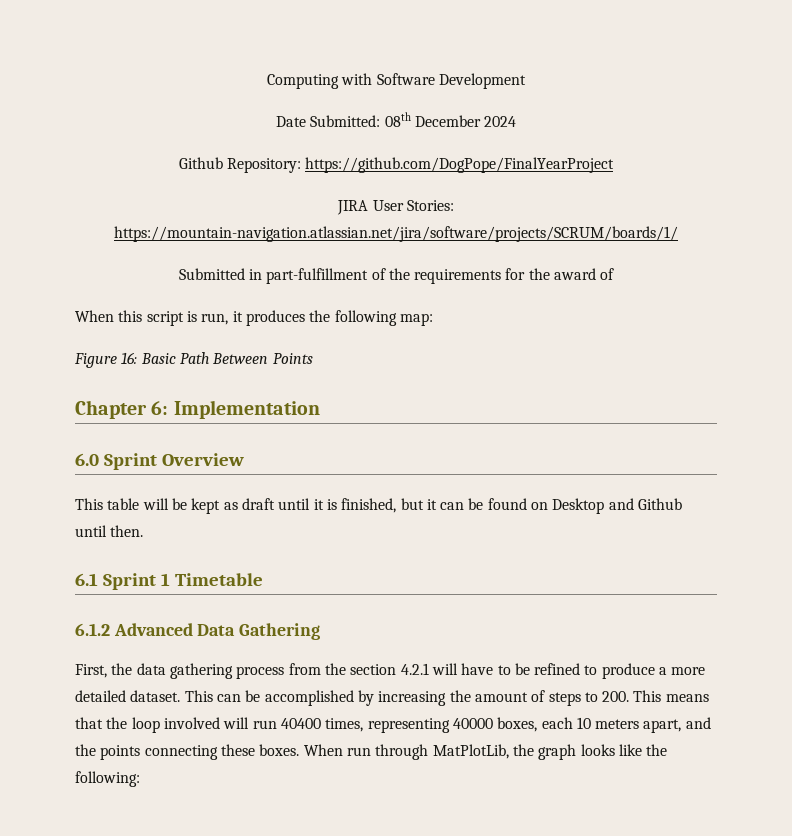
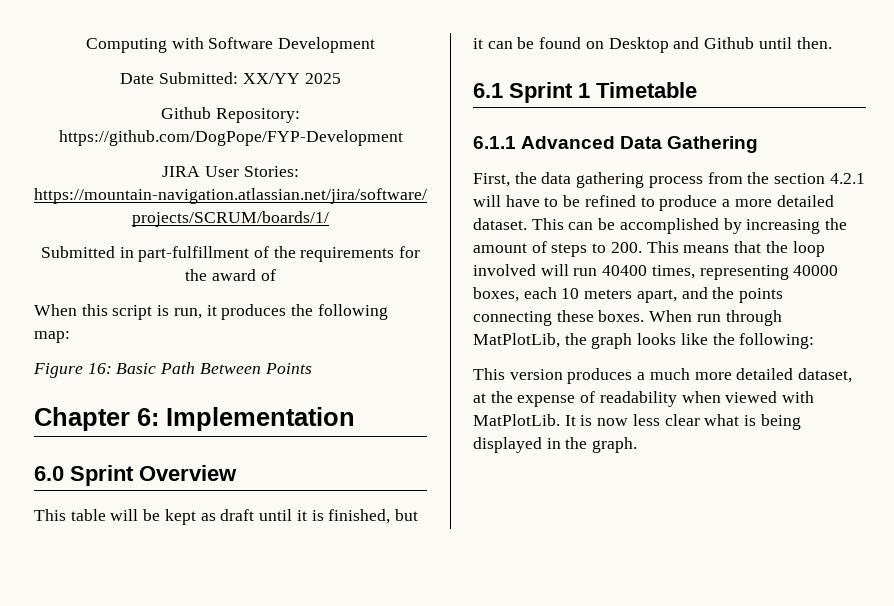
[384,112,517,127] 08th December 2024 -> [242,73,341,84] XX/YY 2025
[305,157,615,173] https://github.com/DogPope/FinalYearProject -> [58,130,403,146] https://github.com/DogPope/FYP-Development
[75,623,110,636] 6.1.2 -> [473,136,516,149] 6.1.1
(140, 779) none -> [473,368,853,384] [473,391,815,407] [473,414,801,430] [473,437,638,453] // This version produces a much more detailed dataset, at the expense of readability when viewed with MatPlotLib. It is now less clear what is being displayed in the graph.

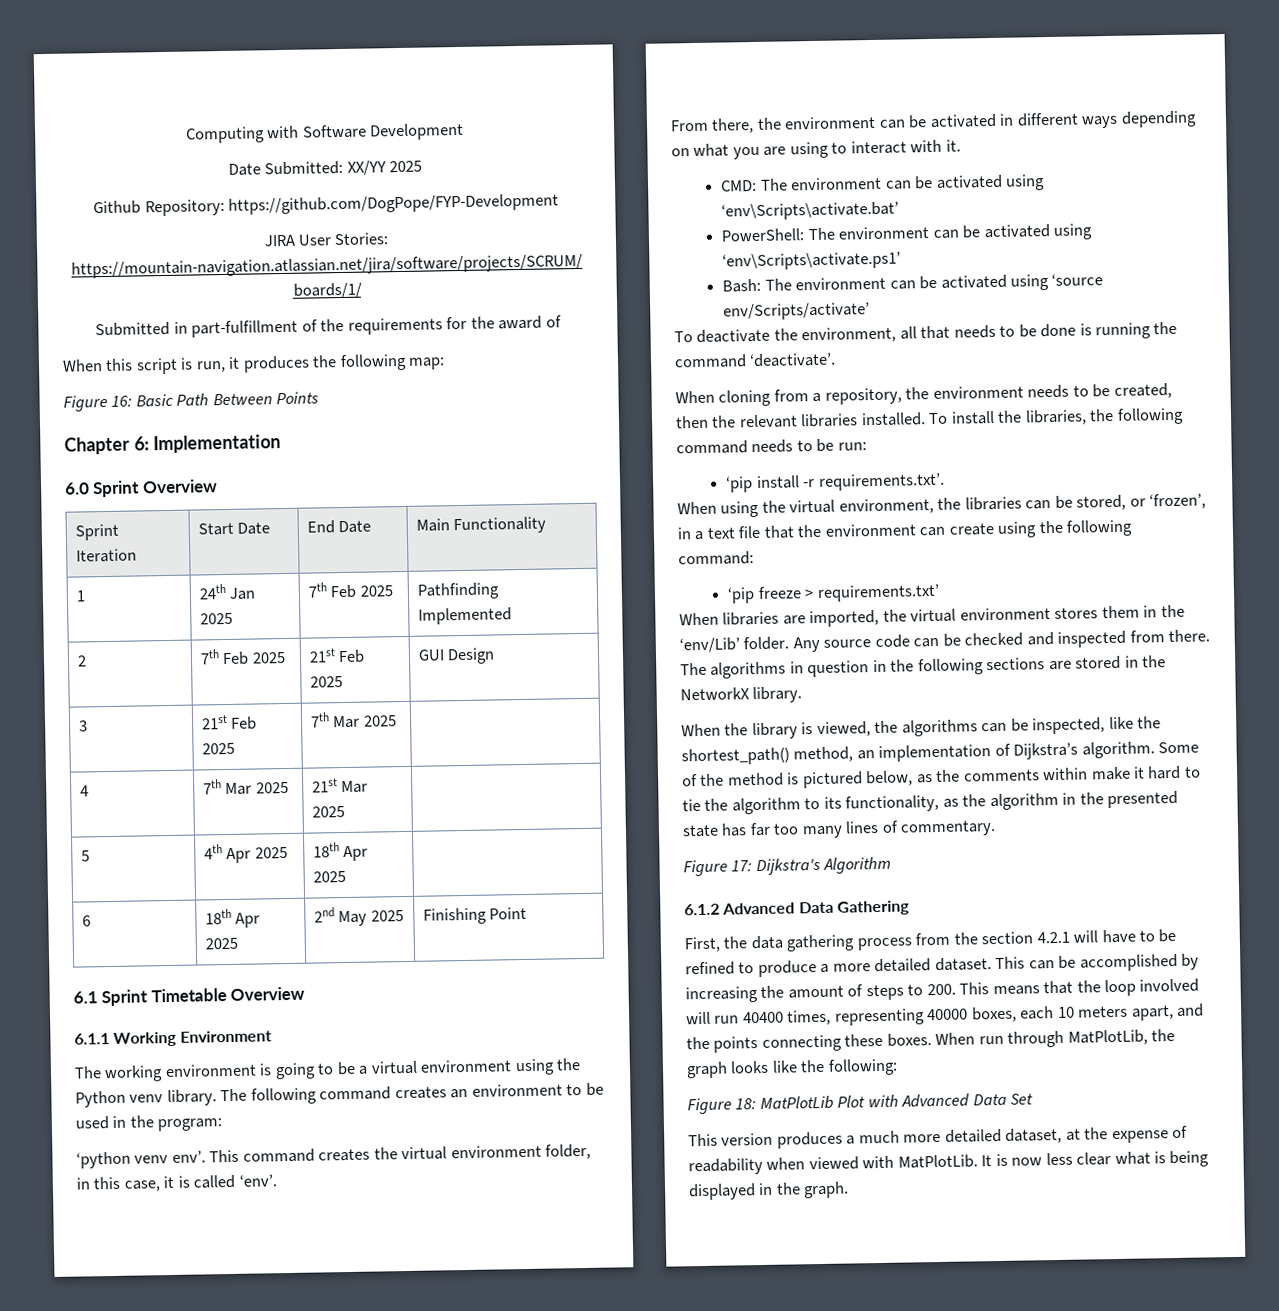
[34,509,418,525] [473,37,832,53] // This table will be kept as draft until it is finished, but it can be found on Desktop and Github until then. -> [74,523,119,541] [75,548,137,563] [197,522,271,536] [306,520,372,534] [415,516,547,535] [75,590,86,602] [198,583,256,600] [199,612,233,625] [307,582,393,599] [416,582,500,600] [417,607,512,625] [76,655,87,667] [199,649,286,666] [308,648,366,664] [309,676,343,688] [417,647,496,665] [78,720,88,732] [200,714,258,730] [201,742,235,755] [309,712,397,729] [79,785,89,797] [202,779,289,796] [311,778,369,794] [311,806,345,818] [80,850,90,862] [203,844,288,864] [312,842,369,862] [312,871,346,883] [81,915,91,927] [204,908,261,928] [204,937,238,950] [313,907,404,927] [422,906,528,925] // Sprint Iteration | Start Date | End Date | Main Functionality // 1 | 24th Jan 2025 | 7th Feb 2025 | Pathfinding Implemented // 2 | 7th Feb 2025 | 21st Feb 2025 | GUI Design // 3 | 21st Feb 2025 | 7th Mar 2025 | // 4 | 7th Mar 2025 | 21st Mar 2025 | // 5 | 4th Apr 2025 | 18th Apr 2025 | // 6 | 18th Apr 2025 | 2nd May 2025 | Finishing Point
[578,83,590,98] 1 -> (149, 998) none
(697, 90) none -> [230,986,306,1001] Overview
(516, 142) none -> [113,1030,272,1047] [74,1058,582,1083] [75,1082,604,1108] [75,1115,223,1132] [76,1143,592,1169] [76,1174,277,1192] [670,110,1197,134] [671,139,961,160] [720,174,1046,192] [721,201,900,221] [721,223,1094,242] [722,251,902,271] [722,273,1104,293] [723,302,871,321] [674,321,1178,344] [674,352,837,369] [675,382,1172,407] [675,407,1184,429] [676,438,867,455] [725,472,945,493] [677,493,1207,518] [677,519,1134,541] [678,551,754,566] [727,583,940,604] [679,604,1185,628] [679,629,1211,654] [680,655,1167,679] [680,686,803,704] [681,716,1162,740] [681,741,1200,766] [682,765,1201,789] [682,790,1179,815] [682,819,997,839] [683,856,892,877] [684,903,720,916] Working Environment // The working environment is going to be a virtual environment using the Python venv library. The following command creates an environment to be used in the program: // ‘python venv env’. This command creates the virtual environment folder, in this case, it is called ‘env’. // From there, the environment can be activated in different ways depending on what you are using to interact with it. // CMD: The environment can be activated using ‘env\Scripts\activate.bat’ // PowerShell: The environment can be activated using ‘env\Scripts\activate.ps1’ // Bash: The environment can be activated using ‘source env/Scripts/activate’ // To deactivate the environment, all that needs to be done is running the command ‘deactivate’. // When cloning from a repository, the environment needs to be created, then the relevant libraries installed. To install the libraries, the following command needs to be run: // ‘pip install -r requirements.txt’. // When using the virtual environment, the libraries can be stored, or ‘frozen’, in a text file that the environment can create using the following command: // ‘pip freeze > requirements.txt’ // When libraries are imported, the virtual environment stores them in the ‘env/Lib’ folder. Any source code can be checked and inspected from there. The algorithms in question in the following sections are stored in the NetworkX library. // When the library is viewed, the algorithms can be inspected, like the shortest_path() method, an implementation of Dijkstra’s algorithm. Some of the method is pictured below, as the comments within make it hard to tie the algorithm to its functionality, as the algorithm in the presented state has far too many lines of commentary. // Figure 17: Dijkstra's Algorithm // 6.1.2
(815, 341) none -> [687,1093,1034,1115] // Figure 18: MatPlotLib Plot with Advanced Data Set

